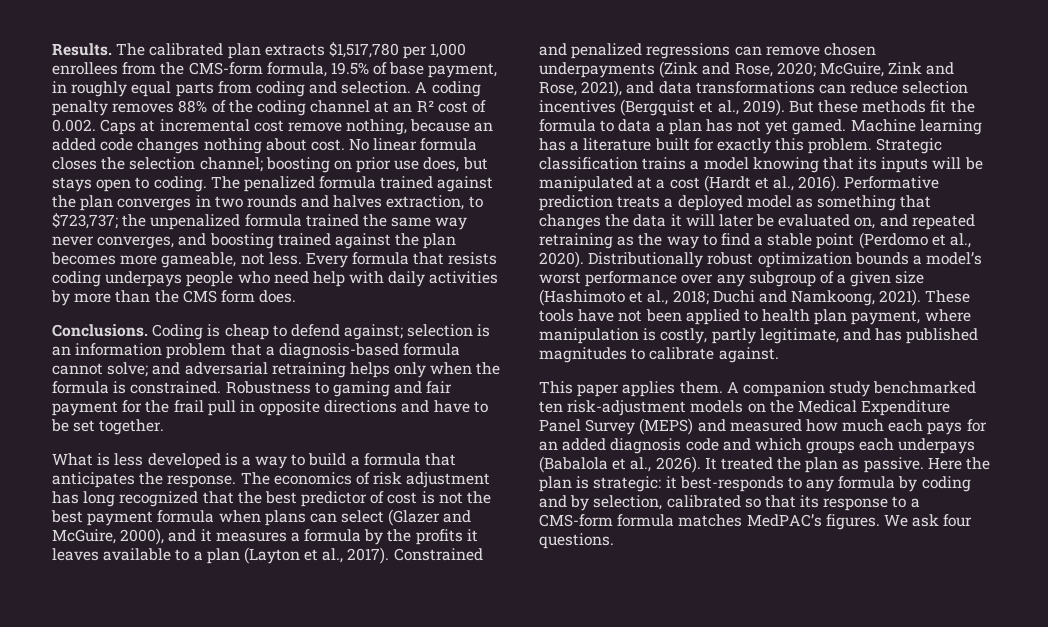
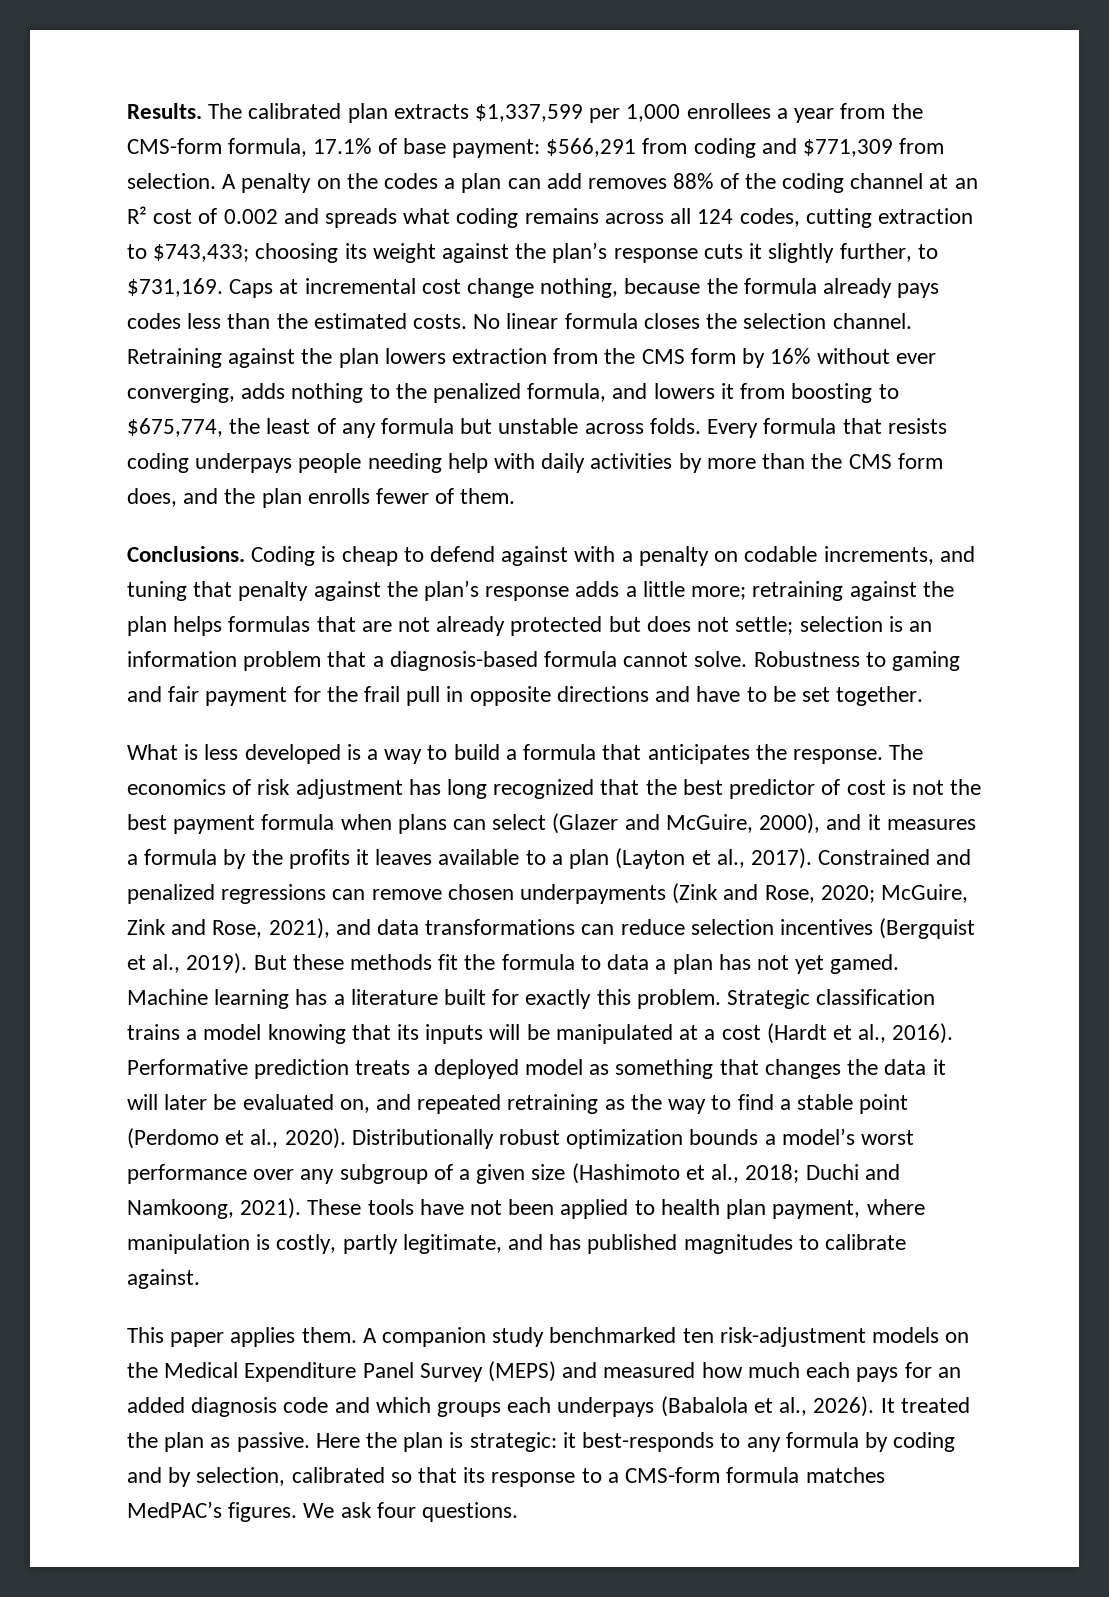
[328,42,399,58] $1,517,780 -> [475,104,584,122] $1,337,599
(118, 68) none -> [776,108,835,123] a year
[330,62,369,75] 19.5% -> [313,138,372,154] 17.1%
[428,63,498,78] [52,81,481,97] [52,100,108,116] payment, in roughly equal parts from coding and selection. A coding penalty -> [452,138,945,158] [127,173,582,193] payment: $566,291 from coding and $771,309 from selection. A penalty on the codes a plan can add
[52,119,96,132] 0.002. -> [223,208,973,228] [127,242,938,263] [127,278,223,297] 0.002 and spreads what coding remains across all 124 codes, cutting extraction to $743,433; choosing its weight against the plan’s response cuts it slightly further, to $731,169.
[287,122,342,132] remove -> [467,278,535,298] change
[474,122,494,132] [52,138,345,154] an added code changes nothing about cost. -> [706,278,940,298] [127,313,468,329] the formula already pays codes less than the estimated costs.
[199,157,488,173] [52,176,494,192] [52,195,483,211] [52,213,468,230] [52,233,457,249] [51,252,302,268] channel; boosting on prior use does, but stays open to coding. The penalized formula trained against the plan converges in two rounds and halves extraction, to $723,737; the unpenalized formula trained the same way never converges, and boosting trained against the plan becomes more gameable, not less. -> [832,313,912,329] [127,348,936,368] [127,383,899,403] [127,418,701,438] channel. Retraining against the plan lowers extraction from the CMS form by 16% without ever converging, adds nothing to the penalized formula, and lowers it from boosting to $675,774, the least of any formula but unstable across folds.
[237,271,309,284] who need -> [367,453,442,473] needing
[259,290,297,303] does. -> [127,488,516,508] does, and the plan enrolls fewer of them.
[344,324,404,340] against; -> [501,546,975,566] [127,580,954,601] [127,616,794,636] against with a penalty on codable increments, and tuning that penalty against the plan’s response adds a little more; retraining against the plan helps formulas that are not already protected but does not settle;
[107,362,501,378] [52,381,222,394] solve; and adversarial retraining helps only when the formula is constrained. -> [694,651,748,667] solve.

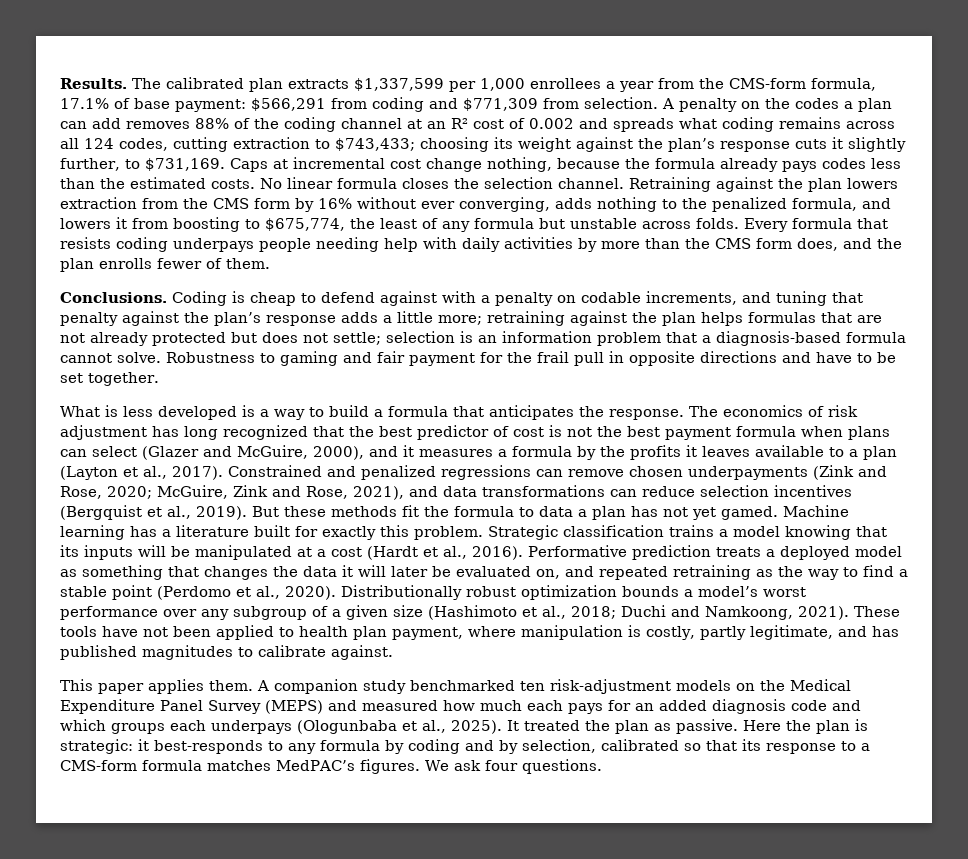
[660,1396,875,1417] (Babalola et al., 2026). -> [297,720,502,734] (Ologunbaba et al., 2025).

